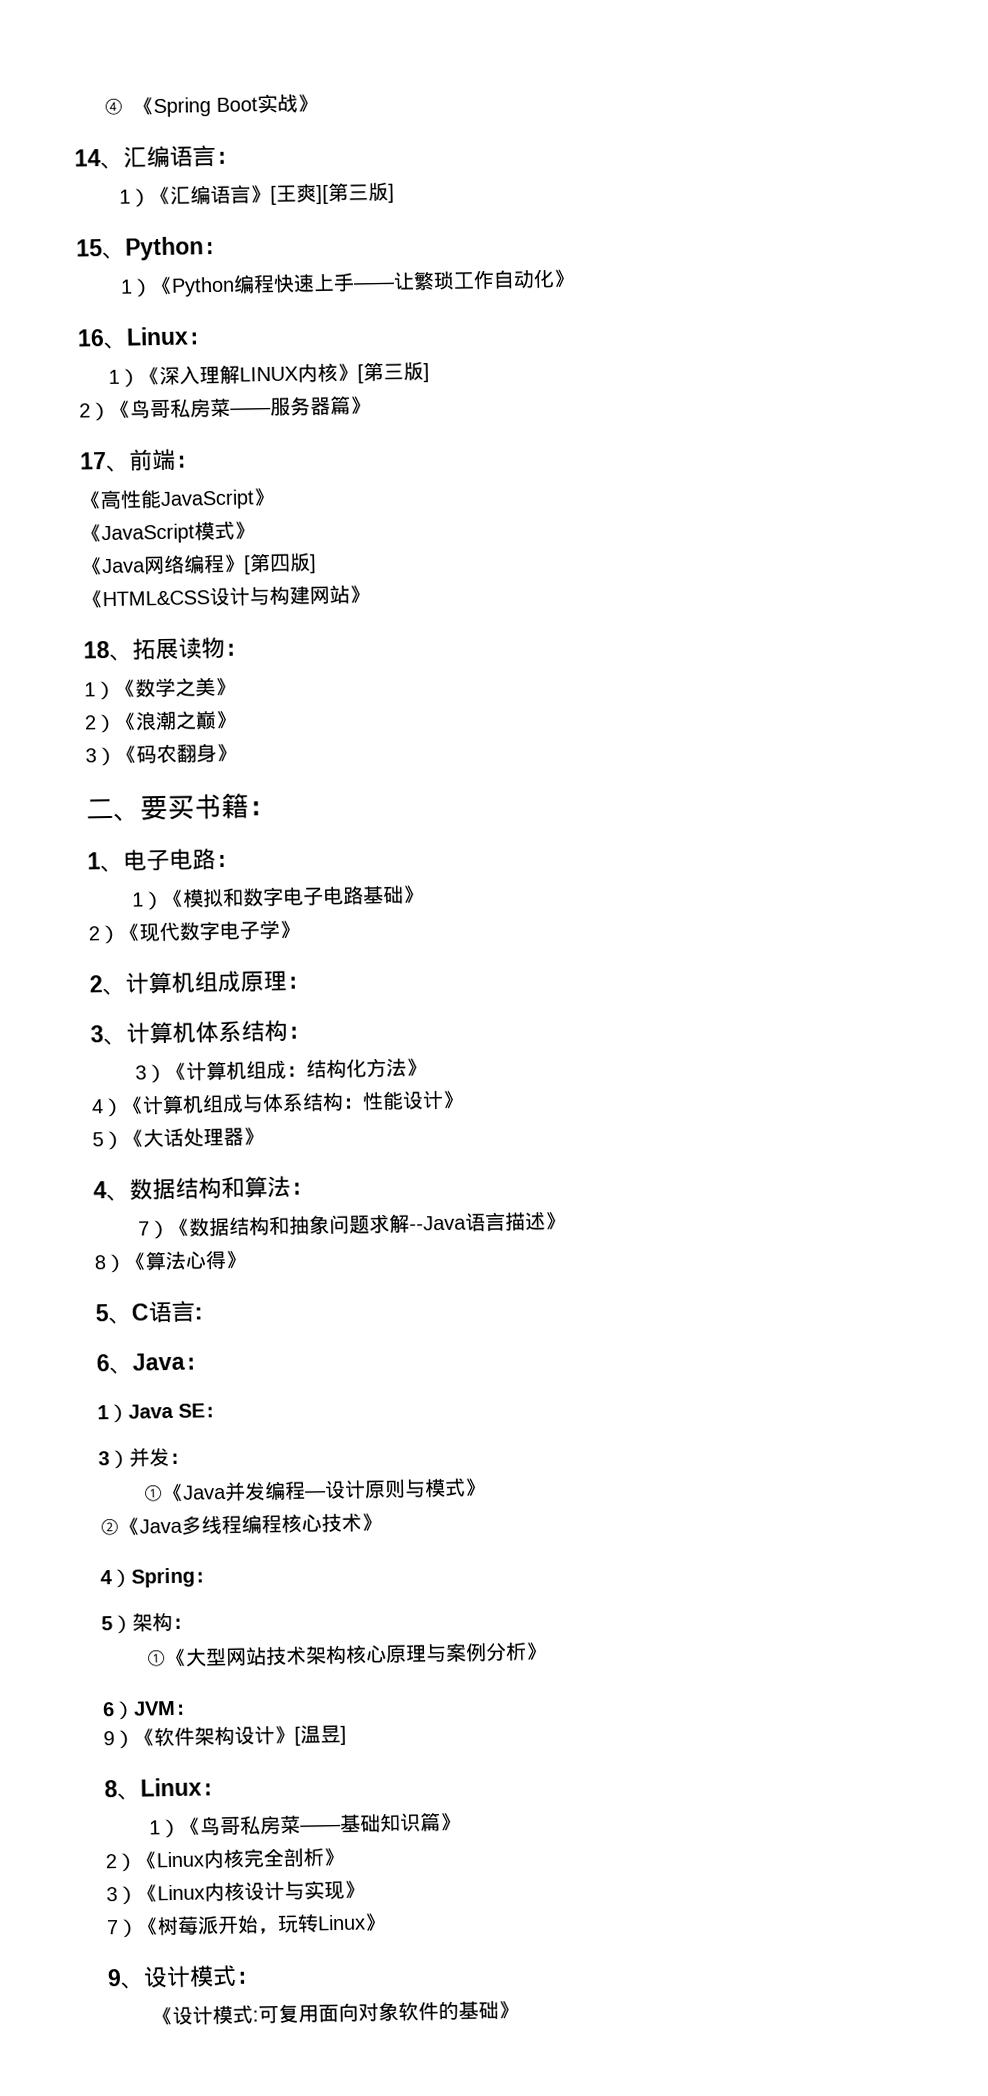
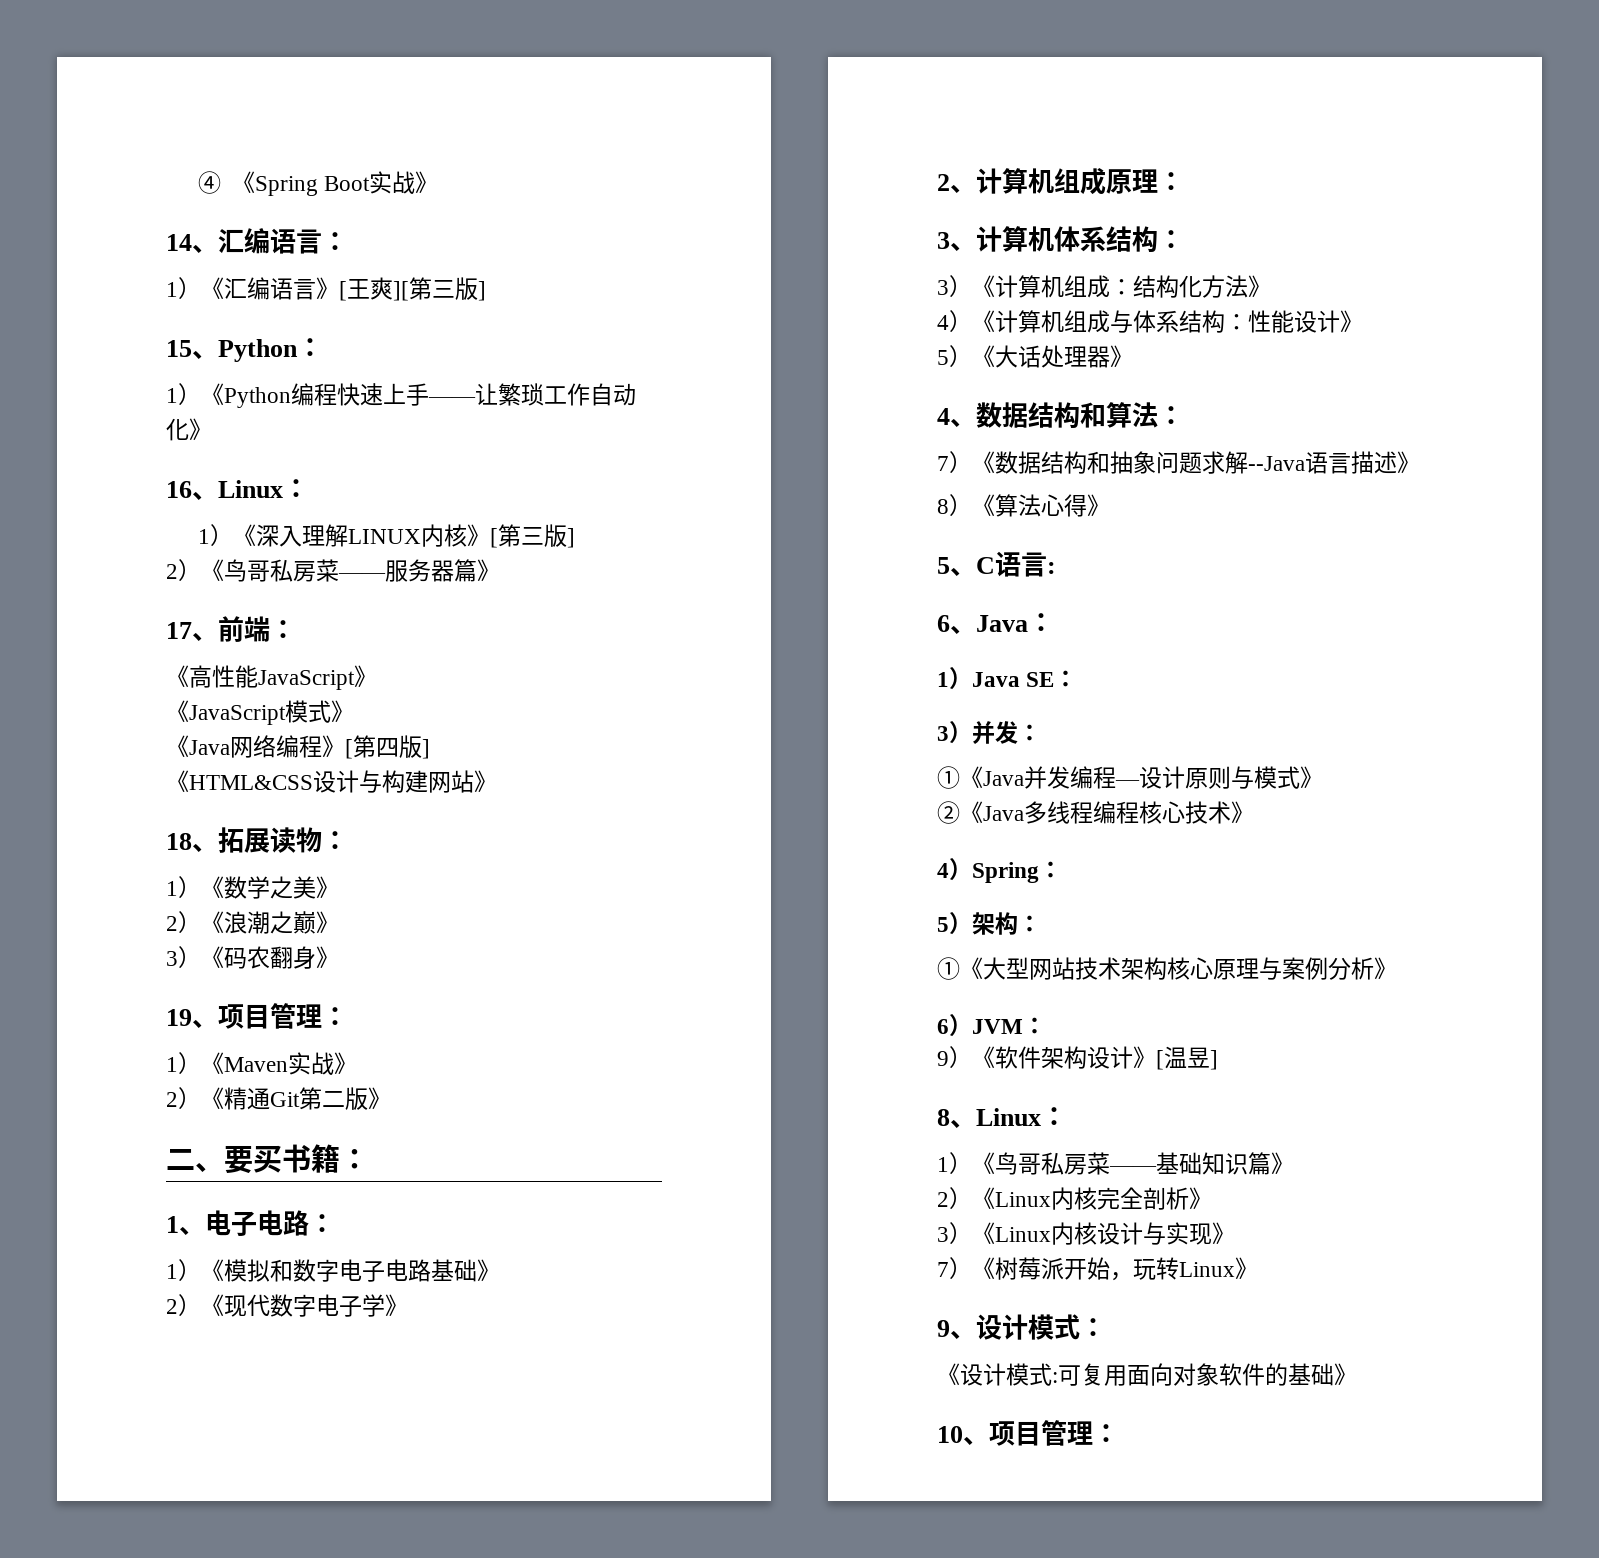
(237, 753) none -> [166,1003,348,1029] [166,1052,357,1075] [166,1087,391,1110] // 19、项目管理： // 1）《Maven实战》 // 2）《精通Git第二版》
(519, 2010) none -> [937,1420,1119,1446] // 10、项目管理：

